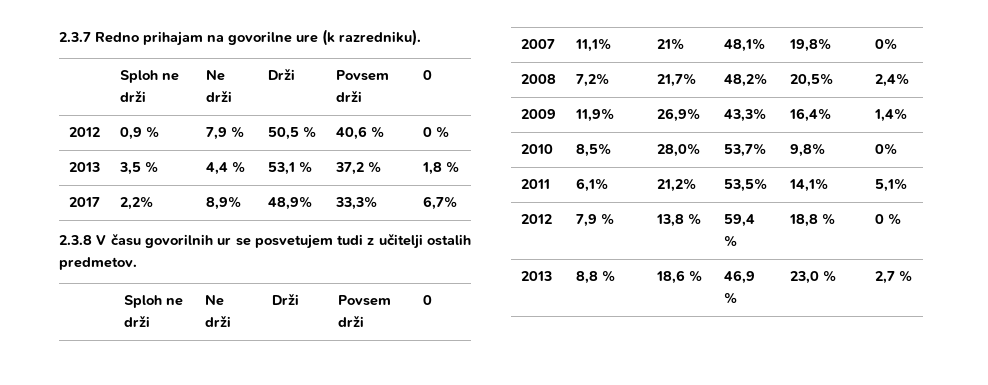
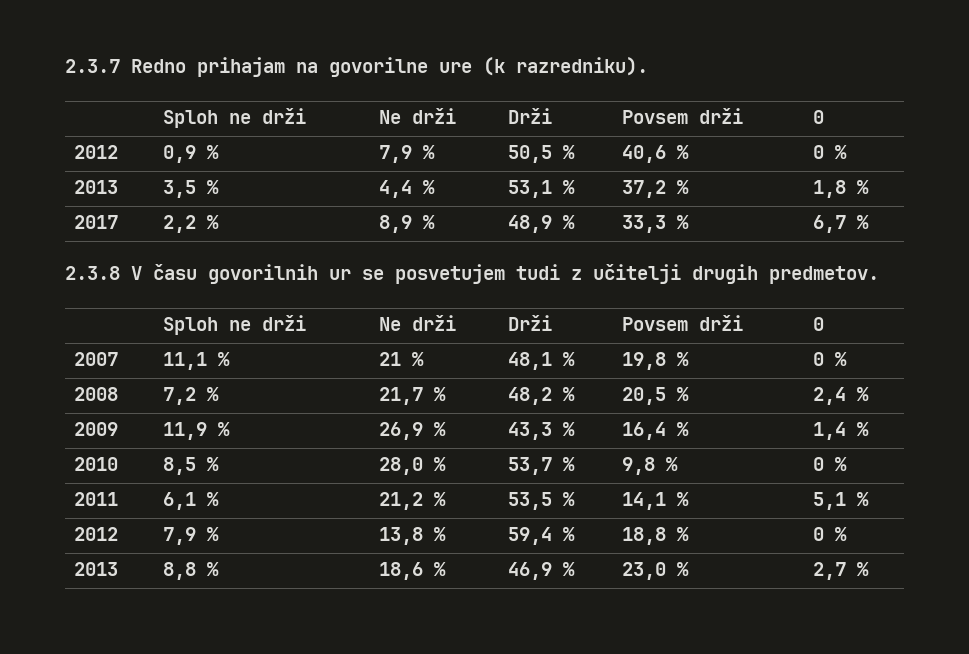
[119,196,154,210] [205,196,242,210] [267,196,313,210] [334,196,378,210] [422,196,458,210] 2,2% | 8,9% | 48,9% | 33,3% | 6,7% -> [163,215,220,233] [379,215,436,233] [508,215,576,233] [622,215,690,233] [813,215,870,233] 2,2 % | 8,9 % | 48,9 % | 33,3 % | 6,7 %
[427,234,472,246] ostalih -> [692,264,758,284] drugih
[574,38,612,52] [656,38,685,50] [723,38,766,52] [788,38,832,52] [874,38,898,50] [520,74,556,84] [575,73,610,87] [656,73,697,87] [723,73,768,87] [789,73,834,87] [874,73,910,87] [520,109,556,119] [574,108,615,122] [656,108,701,122] [723,108,767,122] [788,108,832,122] [873,108,908,122] [520,144,553,154] [575,143,612,157] [656,143,701,157] [723,143,767,157] [789,143,826,157] [874,143,898,155] [520,179,550,189] [575,178,609,192] [656,178,697,192] [723,178,768,192] [788,178,829,192] [874,178,908,192] 11,1% | 21% | 48,1% | 19,8% | 0% // 2008 | 7,2% | 21,7% | 48,2% | 20,5% | 2,4% // 2009 | 11,9% | 26,9% | 43,3% | 16,4% | 1,4% // 2010 | 8,5% | 28,0% | 53,7% | 9,8% | 0% // 2011 | 6,1% | 21,2% | 53,5% | 14,1% | 5,1% -> [163,352,231,370] [379,352,425,366] [508,352,576,370] [622,352,690,370] [813,352,848,366] [74,387,119,401] [163,387,220,405] [379,387,447,405] [508,387,576,405] [622,387,690,405] [813,387,870,405] [74,422,119,436] [163,422,231,440] [379,422,447,440] [508,422,576,440] [622,422,690,440] [813,422,870,440] [74,457,119,471] [163,457,220,475] [379,457,447,475] [508,457,576,475] [622,457,679,475] [813,457,848,471] [74,492,119,506] [163,492,220,510] [379,492,447,510] [508,492,576,510] [622,492,690,510] [813,492,870,510] 11,1 % | 21 % | 48,1 % | 19,8 % | 0 % // 2008 | 7,2 % | 21,7 % | 48,2 % | 20,5 % | 2,4 % // 2009 | 11,9 % | 26,9 % | 43,3 % | 16,4 % | 1,4 % // 2010 | 8,5 % | 28,0 % | 53,7 % | 9,8 % | 0 % // 2011 | 6,1 % | 21,2 % | 53,5 % | 14,1 % | 5,1 %

